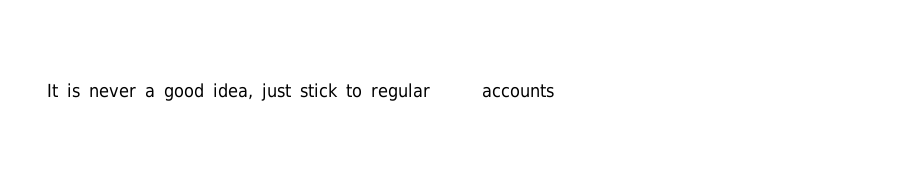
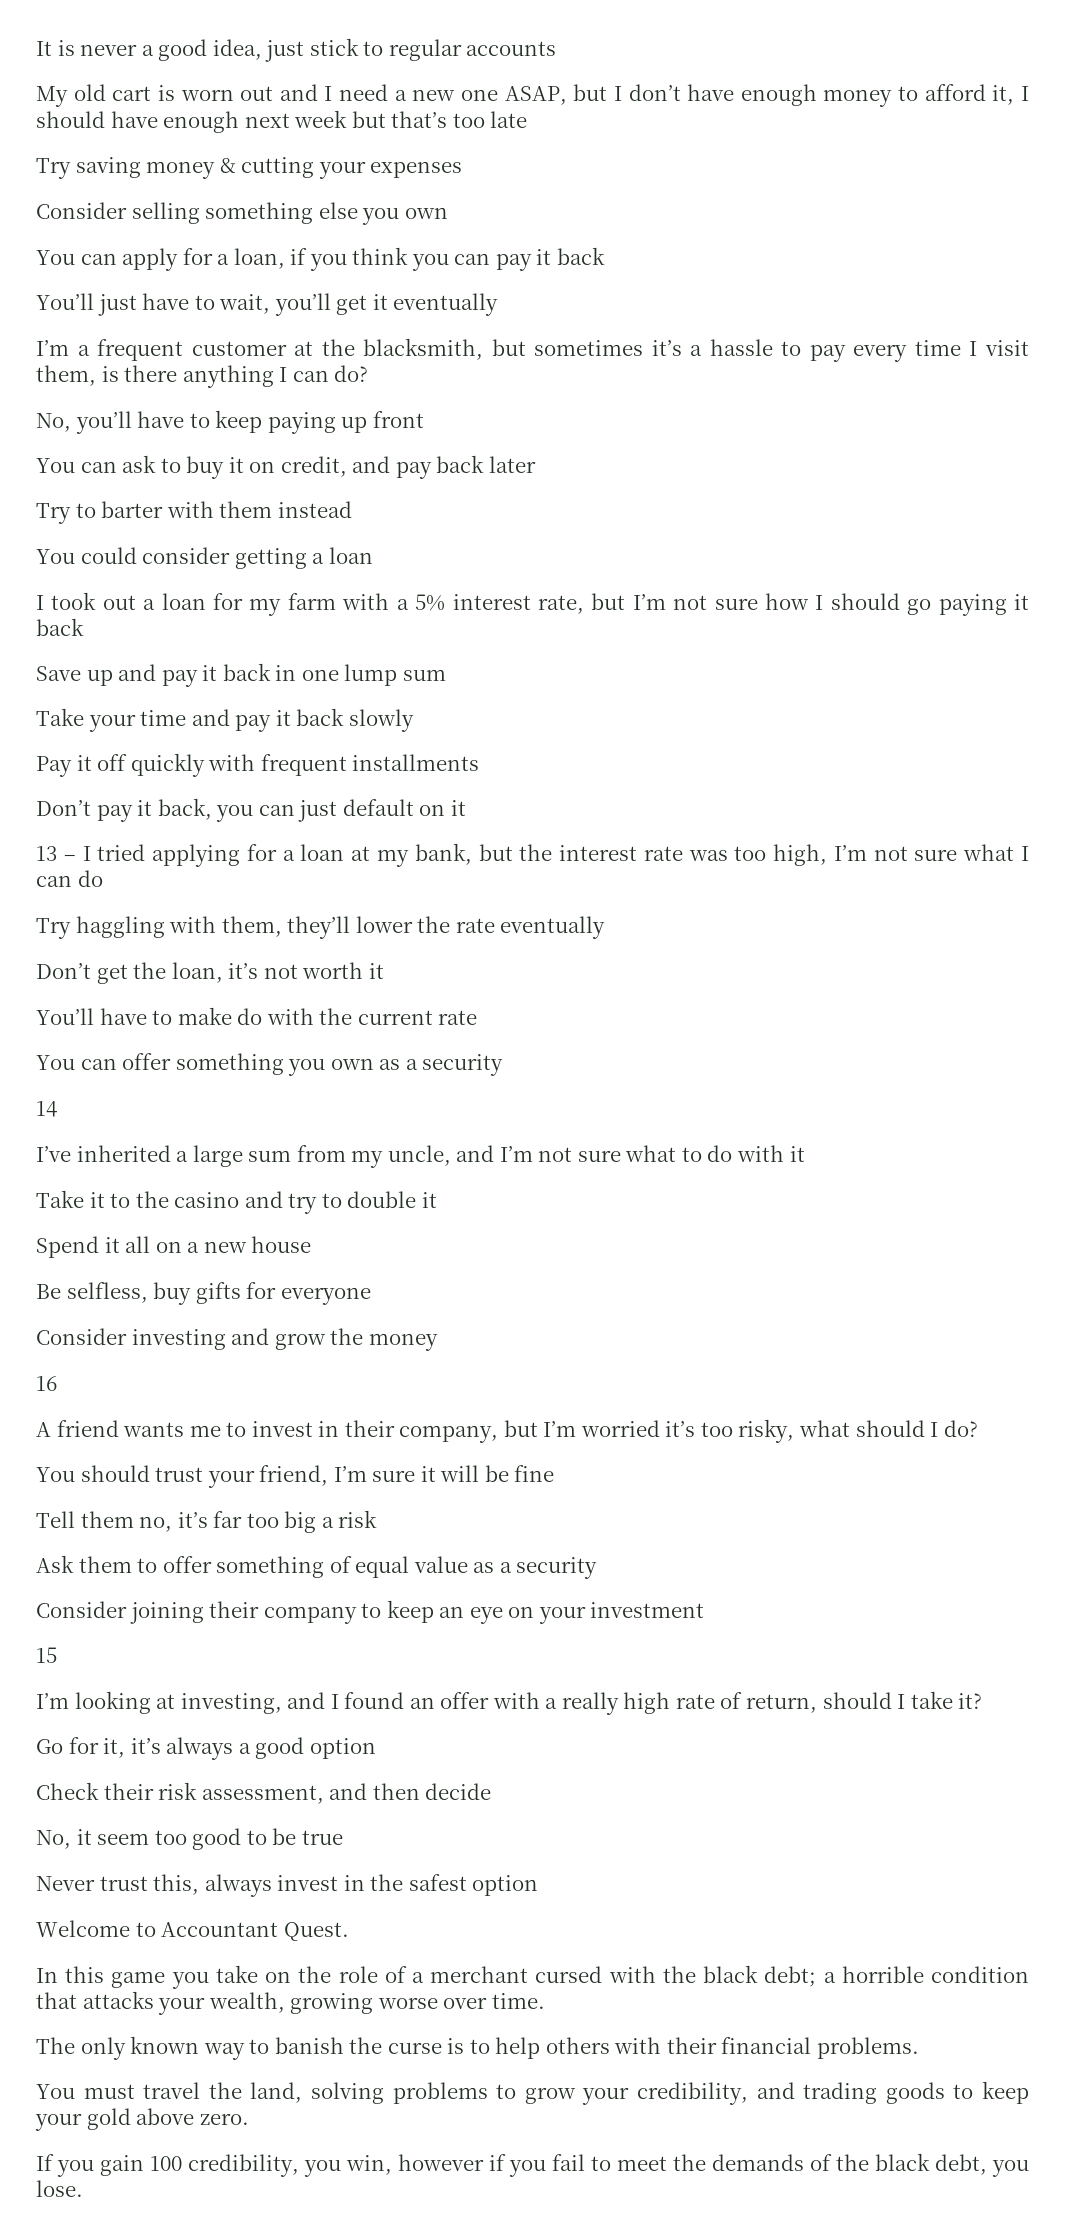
(554, 91) none -> [36,84,1029,107] [36,110,528,133] [36,157,463,179] [36,202,448,225] [36,247,605,271] [36,293,499,316] [36,338,1029,362] [36,365,369,388] [36,410,424,434] [36,455,536,479] [36,501,352,524] [36,547,373,569] [36,592,1029,616] [36,618,84,636] [36,663,446,687] [36,708,414,732] [36,753,480,777] [36,798,466,822] [36,843,1029,867] [36,870,103,887] [36,916,606,939] [36,962,384,984] [36,1007,478,1025] [36,1053,504,1076] [36,1101,57,1117] [36,1145,805,1168] [36,1190,437,1214] [36,1236,312,1258] [36,1282,371,1305] [36,1328,438,1351] [36,1376,57,1391] [36,1419,978,1443] [36,1465,555,1488] [36,1510,378,1533] [36,1555,598,1579] [36,1600,705,1624] [36,1647,57,1663] [36,1691,983,1715] [36,1737,376,1760] [36,1782,492,1804] [36,1828,343,1850] [36,1874,539,1897] [36,1920,349,1941] [36,1965,1029,1989] [36,1991,545,2015] [36,2036,920,2060] [36,2081,1030,2105] [35,2108,249,2131] [36,2153,1029,2177] [36,2180,83,2197] // My old cart is worn out and I need a new one ASAP, but I don’t have enough money to afford it, I should have enough next week but that’s too late // Try saving money & cutting your expenses // Consider selling something else you own // You can apply for a loan, if you think you can pay it back // You’ll just have to wait, you’ll get it eventually // I’m a frequent customer at the blacksmith, but sometimes it’s a hassle to pay every time I visit them, is there anything I can do? // No, you’ll have to keep paying up front // You can ask to buy it on credit, and pay back later // Try to barter with them instead // You could consider getting a loan // I took out a loan for my farm with a 5% interest rate, but I’m not sure how I should go paying it back // Save up and pay it back in one lump sum // Take your time and pay it back slowly // Pay it off quickly with frequent installments // Don’t pay it back, you can just default on it // 13 – I tried applying for a loan at my bank, but the interest rate was too high, I’m not sure what I can do // Try haggling with them, they’ll lower the rate eventually // Don’t get the loan, it’s not worth it // You’ll have to make do with the current rate // You can offer something you own as a security // 14 // I’ve inherited a large sum from my uncle, and I’m not sure what to do with it // Take it to the casino and try to double it // Spend it all on a new house // Be selfless, buy gifts for everyone // Consider investing and grow the money // 16 // A friend wants me to invest in their company, but I’m worried it’s too risky, what should I do? // You should trust your friend, I’m sure it will be fine // Tell them no, it’s far too big a risk // Ask them to offer something of equal value as a security // Consider joining their company to keep an eye on your investment // 15 // I’m looking at investing, and I found an offer with a really high rate of return, should I take it? // Go for it, it’s always a good option // Check their risk assessment, and then decide // No, it seem too good to be true // Never trust this, always invest in the safest option // Welcome to Accountant Quest. // In this game you take on the role of a merchant cursed with the black debt; a horrible condition that attacks your wealth, growing worse over time. // The only known way to banish the curse is to help others with their financial problems. // You must travel the land, solving problems to grow your credibility, and trading goods to keep your gold above zero. // If you gain 100 credibility, you win, however if you fail to meet the demands of the black debt, you lose.

